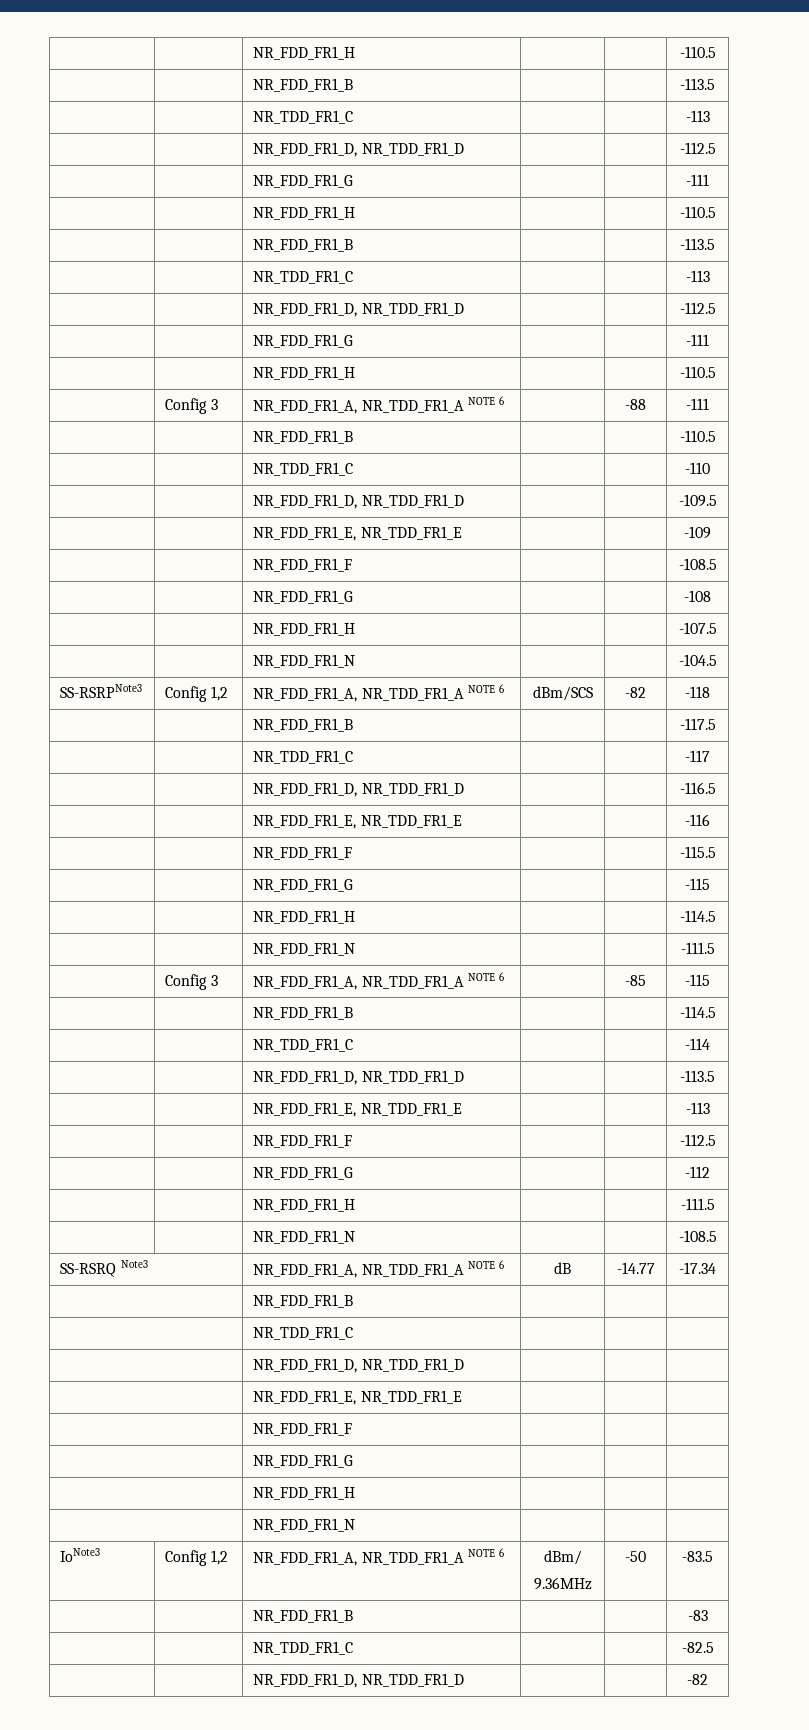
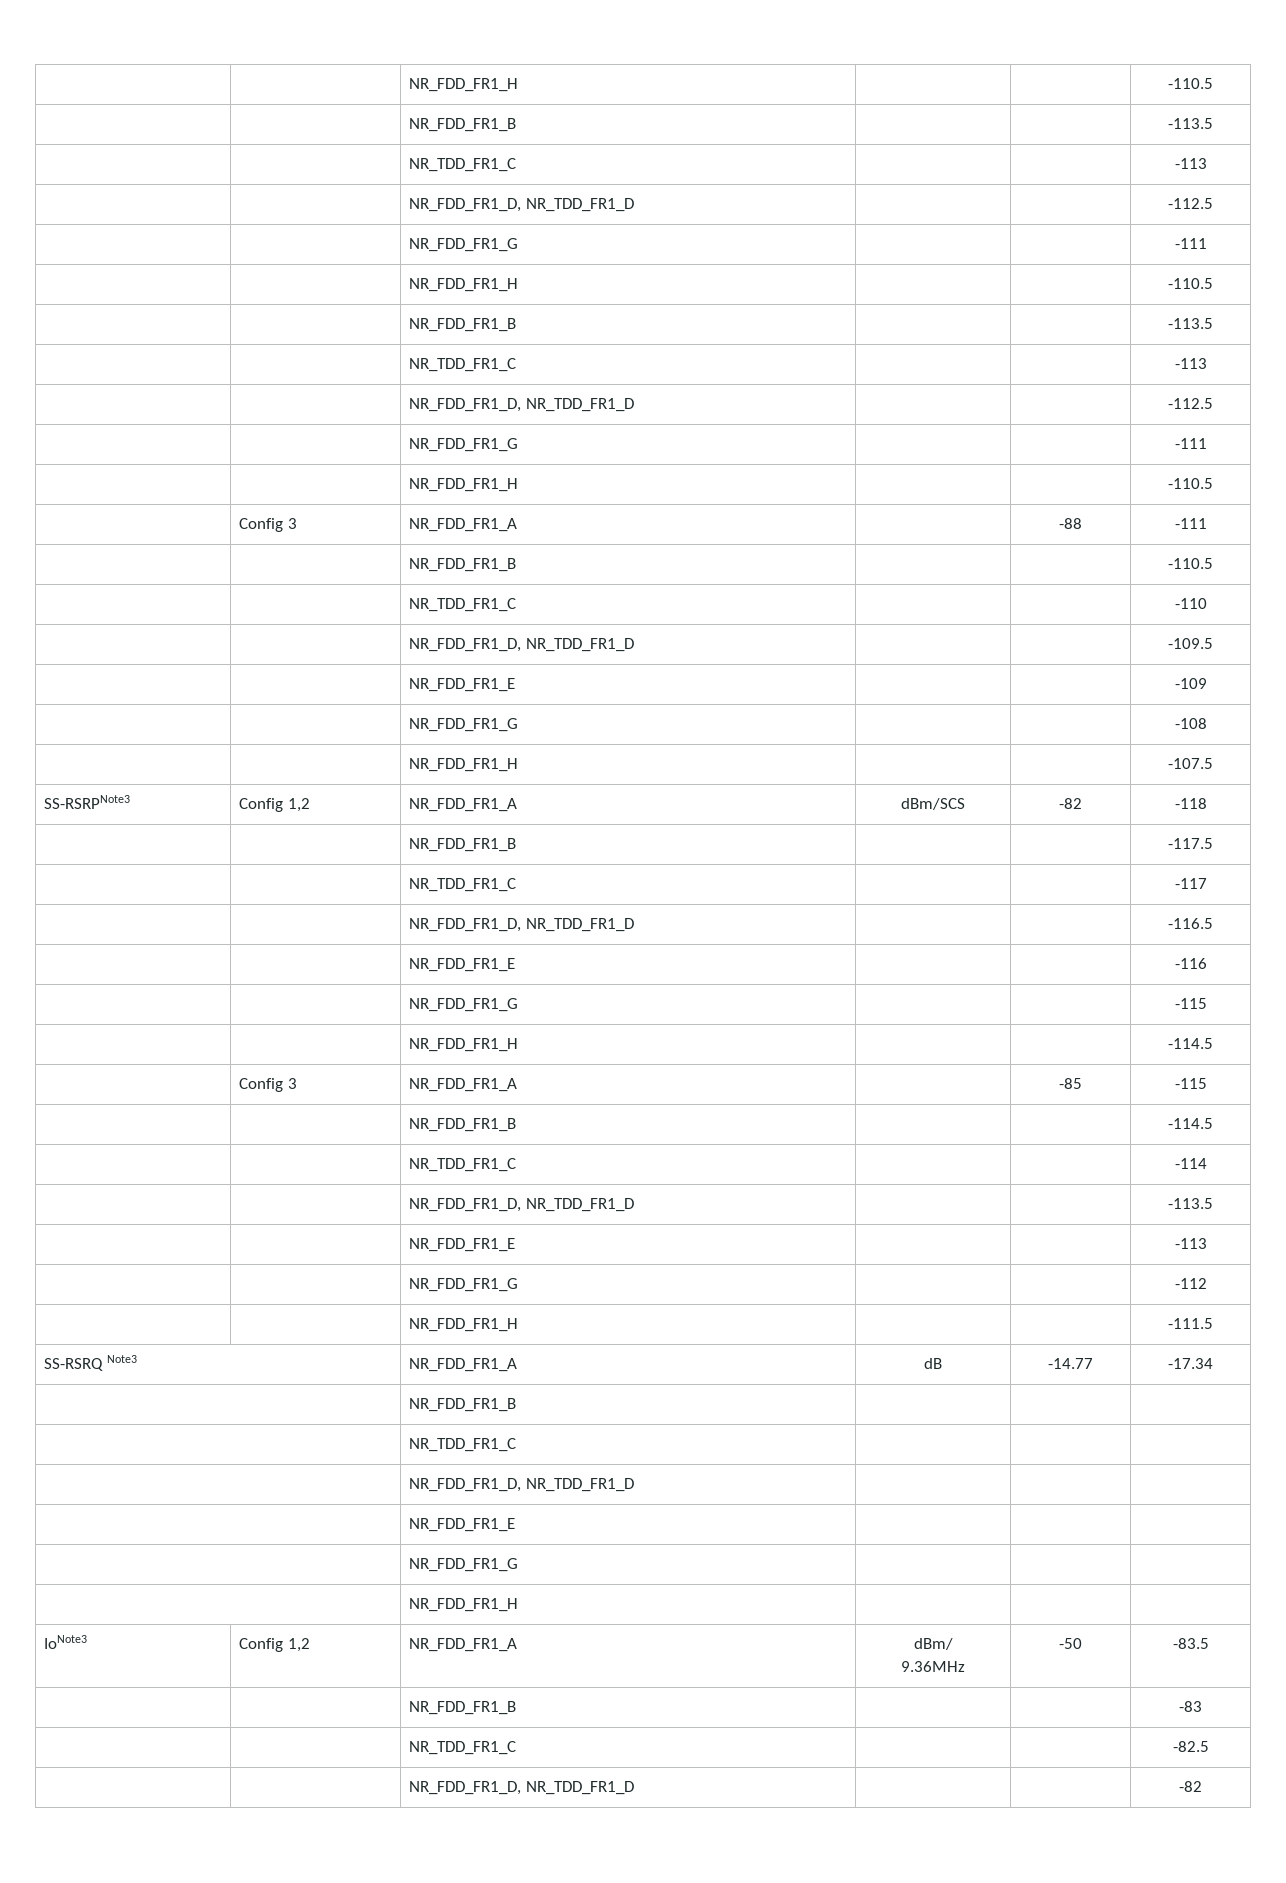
[253,396,505,414] NR_FDD_FR1_A, NR_TDD_FR1_A NOTE 6 -> [409,518,518,532] NR_FDD_FR1_A
[253,526,462,541] NR_FDD_FR1_E, NR_TDD_FR1_E -> [409,678,516,692] NR_FDD_FR1_E
[253,558,353,572] [678,558,717,570] // | | NR_FDD_FR1_F | | | -108.5 -> (1207, 683) none
[253,654,356,668] [678,654,717,666] // | | NR_FDD_FR1_N | | | -104.5 -> (1213, 763) none
[253,684,505,702] NR_FDD_FR1_A, NR_TDD_FR1_A NOTE 6 -> [409,798,518,812] NR_FDD_FR1_A
[253,814,462,829] NR_FDD_FR1_E, NR_TDD_FR1_E -> [409,958,516,972] NR_FDD_FR1_E
[253,846,353,860] [679,846,716,858] // | | NR_FDD_FR1_F | | | -115.5 -> (1207, 963) none
[253,942,356,956] [680,942,715,954] [165,974,218,990] [253,972,505,990] // | | NR_FDD_FR1_N | | | -111.5 // | Config 3 | NR_FDD_FR1_A, NR_TDD_FR1_A NOTE 6 -> [239,1078,297,1092] [409,1078,518,1092] // | Config 3 | NR_FDD_FR1_A
[253,1102,462,1117] [685,1102,710,1114] [253,1134,353,1148] [679,1134,716,1146] NR_FDD_FR1_E, NR_TDD_FR1_E | | | -113 // | | NR_FDD_FR1_F | | | -112.5 -> [409,1238,516,1252] [1174,1238,1207,1249] NR_FDD_FR1_E | | | -113
[253,1230,356,1244] [678,1230,717,1242] // | | NR_FDD_FR1_N | | | -108.5 -> (1213, 1323) none
[253,1260,505,1278] NR_FDD_FR1_A, NR_TDD_FR1_A NOTE 6 -> [409,1358,518,1372] NR_FDD_FR1_A
[253,1390,462,1405] [253,1422,353,1436] NR_FDD_FR1_E, NR_TDD_FR1_E | | | // | NR_FDD_FR1_F -> [409,1518,516,1532] NR_FDD_FR1_E
[253,1518,356,1532] // | NR_FDD_FR1_N | | | -> (519, 1605) none
[253,1548,505,1566] NR_FDD_FR1_A, NR_TDD_FR1_A NOTE 6 -> [409,1638,518,1652] NR_FDD_FR1_A

